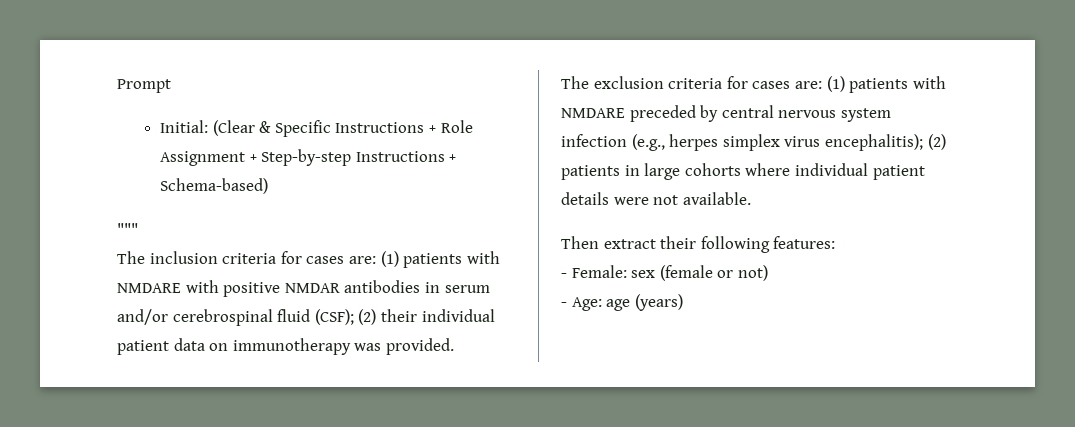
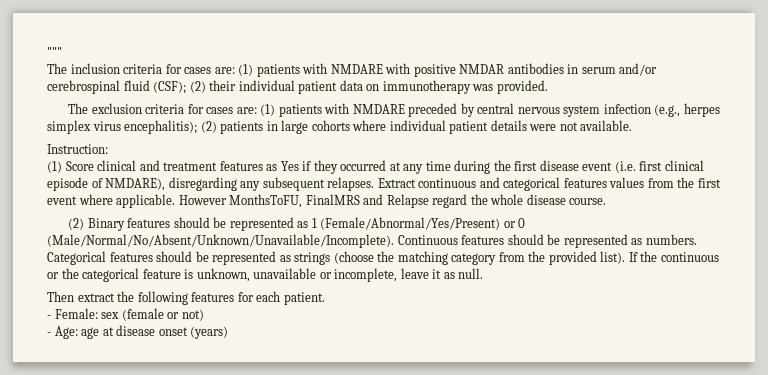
[117,79,171,93] [160,120,473,137] [160,149,457,166] [160,178,269,194] Prompt // Initial: (Clear & Specific Instructions + Role Assignment + Step-by-step Instructions + Schema-based) // -> (47, 52) none
[561,236,836,253] Then extract their following features: -> [47,144,108,154] [47,160,704,174] [47,177,721,191] [47,194,607,208] [68,217,526,231] [47,234,697,248] [47,251,719,265] [47,268,484,282] [47,291,325,305] Instruction: // (1) Score clinical and treatment features as Yes if they occurred at any time during the first disease event (i.e. first clinical episode of NMDARE), disregarding any subsequent relapses. Extract continuous and categorical features values from the first event where applicable. However MonthsToFU, FinalMRS and Relapse regard the whole disease course. // (2) Binary features should be represented as 1 (Female/Abnormal/Yes/Present) or 0 (Male/Normal/No/Absent/Unknown/Unavailable/Incomplete). Continuous features should be represented as numbers. Categorical features should be represented as strings (choose the matching category from the provided list). If the continuous or the categorical feature is unknown, unavailable or incomplete, leave it as null. // Then extract the following features for each patient.
(631, 305) none -> [102,325,188,336] at disease onset

